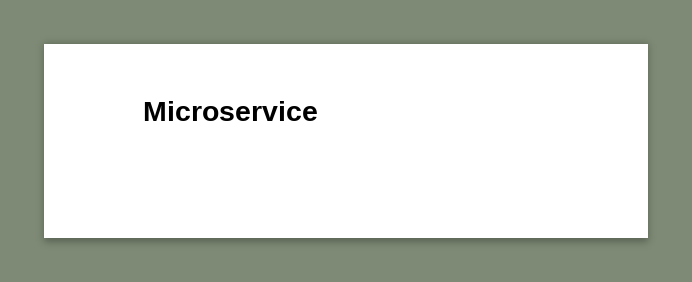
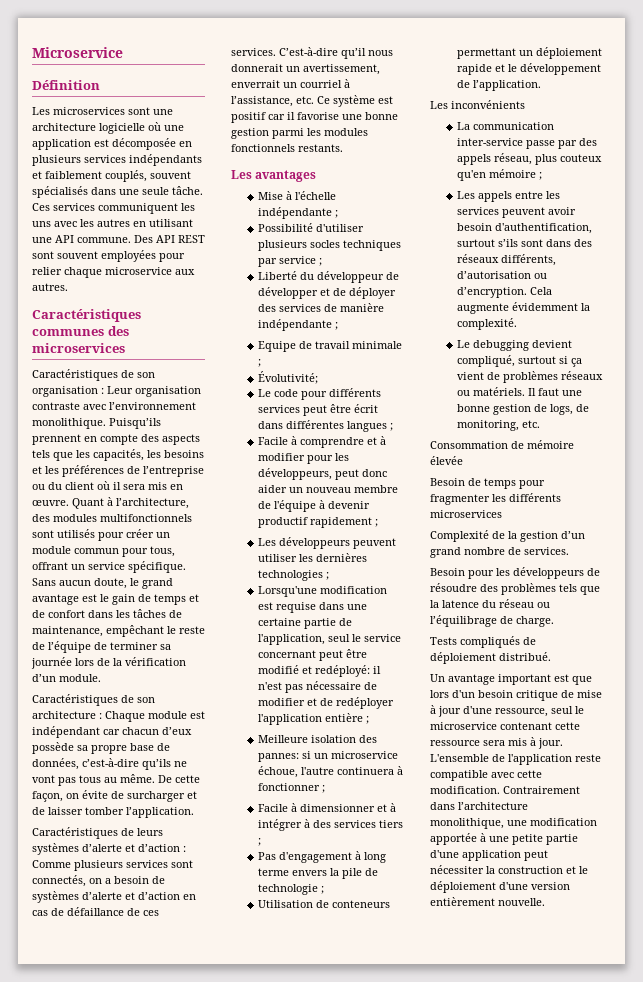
(318, 111) none -> [32,80,100,90] [32,107,173,115] [32,122,184,134] [32,138,192,150] [32,154,202,166] [32,170,191,182] [32,186,203,198] [32,203,195,214] [32,219,193,227] [32,235,205,243] [32,250,185,262] [32,267,195,278] [32,283,68,291] [32,309,141,322] [32,326,129,336] [32,343,125,353] [32,369,155,381] [32,386,201,397] [32,402,196,410] [32,418,161,429] [32,434,200,445] [32,449,204,461] [32,465,204,477] [32,481,183,490] [32,497,189,509] [32,514,192,522] [32,529,170,541] [32,546,175,557] [32,561,186,573] [32,578,173,589] [32,594,199,605] [32,609,182,618] [32,625,205,637] [32,641,171,653] [31,657,186,669] [32,674,101,682] [32,694,155,706] [32,711,205,722] [32,726,192,738] [32,742,170,754] [32,758,187,770] [32,774,200,786] [32,790,197,802] [32,807,194,818] [32,827,163,839] [32,843,186,855] [32,860,193,871] [32,875,165,887] [32,891,196,903] [32,907,159,916] [231,47,393,59] [231,64,380,75] [231,79,350,88] [231,95,393,107] [231,112,398,123] [231,128,368,139] [231,144,343,152] [231,170,317,182] [257,191,336,200] [257,207,338,219] [257,223,364,232] [257,240,401,251] [257,256,322,267] [257,271,399,283] [257,287,396,299] [257,303,384,312] [257,319,338,331] [257,341,402,352] [257,359,261,367] [257,371,318,384] [257,388,381,400] [257,404,378,416] [257,420,393,432] [257,436,386,448] [257,453,349,464] [257,468,387,480] [257,485,398,493] [257,500,370,512] [257,517,378,528] [257,537,396,549] [257,553,367,562] [257,570,329,581] [257,586,387,597] [257,602,367,613] [257,618,352,629] [257,634,401,645] [257,649,367,661] [257,665,381,677] [257,681,377,693] [257,697,394,709] [257,713,369,725] [257,735,377,743] [257,751,398,762] [257,766,403,778] [257,783,325,793] [257,803,396,812] [257,819,403,831] [257,838,261,846] [257,851,386,863] [257,868,378,879] [257,884,324,895] [257,900,390,908] [456,47,602,59] [456,63,601,75] [456,80,541,91] [430,100,525,109] [456,122,554,130] [456,138,597,149] [456,153,602,165] [456,169,542,181] [456,191,560,202] [456,207,576,218] [456,223,592,234] [456,239,592,247] [456,254,556,266] [456,271,547,279] [456,287,552,298] [456,302,590,314] [456,318,517,330] [456,340,572,351] [456,355,582,367] [456,371,603,383] [456,387,582,396] [456,404,589,415] [456,420,540,431] [430,440,574,449] [430,456,463,465] [430,478,545,489] [430,493,561,505] [430,510,502,518] [430,530,585,542] [430,547,569,558] [430,567,600,579] [430,583,600,595] [430,599,550,608] [430,615,554,627] [430,636,536,648] [430,652,551,664] [430,674,592,685] [430,690,602,701] [430,705,584,717] [430,722,580,730] [430,737,563,749] [430,754,601,765] [430,770,542,781] [430,786,580,794] [430,802,528,810] [430,818,597,829] [430,833,578,845] [430,850,548,861] [430,865,588,874] [430,881,570,893] [430,897,545,906] // Définition // Les microservices sont une architecture logicielle où une application est décomposée en plusieurs services indépendants et faiblement couplés, souvent spécialisés dans une seule tâche. Ces services communiquent les uns avec les autres en utilisant une API commune. Des API REST sont souvent employées pour relier chaque microservice aux autres. // Caractéristiques communes des microservices // Caractéristiques de son organisation : Leur organisation contraste avec l’environnement monolithique. Puisqu’ils prennent en compte des aspects tels que les capacités, les besoins et les préférences de l’entreprise ou du client où il sera mis en œuvre. Quant à l’architecture, des modules multifonctionnels sont utilisés pour créer un module commun pour tous, offrant un service spécifique. Sans aucun doute, le grand avantage est le gain de temps et de confort dans les tâches de maintenance, empêchant le reste de l’équipe de terminer sa journée lors de la vérification d’un module. // Caractéristiques de son architecture : Chaque module est indépendant car chacun d’eux possède sa propre base de données, c’est-à-dire qu’ils ne vont pas tous au même. De cette façon, on évite de surcharger et de laisser tomber l’application. // Caractéristiques de leurs systèmes d’alerte et d’action : Comme plusieurs services sont connectés, on a besoin de systèmes d’alerte et d’action en cas de défaillance de ces services. C’est-à-dire qu’il nous donnerait un avertissement, enverrait un courriel à l’assistance, etc. Ce système est positif car il favorise une bonne gestion parmi les modules fonctionnels restants. // Les avantages // Mise à l'échelle indépendante ; // Possibilité d'utiliser plusieurs socles techniques par service ; // Liberté du développeur de développer et de déployer des services de manière indépendante ; // Equipe de travail minimale ; // Évolutivité; // Le code pour différents services peut être écrit dans différentes langues ; // Facile à comprendre et à modifier pour les développeurs, peut donc aider un nouveau membre de l'équipe à devenir productif rapidement ; // Les développeurs peuvent utiliser les dernières technologies ; // Lorsqu'une modification est requise dans une certaine partie de l'application, seul le service concernant peut être modifié et redéployé: il n'est pas nécessaire de modifier et de redéployer l'application entière ; // Meilleure isolation des pannes: si un microservice échoue, l'autre continuera à fonctionner ; // Facile à dimensionner et à intégrer à des services tiers ; // Pas d'engagement à long terme envers la pile de technologie ; // Utilisation de conteneurs permettant un déploiement rapide et le développement de l’application. // Les inconvénients // La communication inter-service passe par des appels réseau, plus couteux qu'en mémoire ; // Les appels entre les services peuvent avoir besoin d'authentification, surtout s’ils sont dans des réseaux différents, d’autorisation ou d’encryption. Cela augmente évidemment la complexité. // Le debugging devient compliqué, surtout si ça vient de problèmes réseaux ou matériels. Il faut une bonne gestion de logs, de monitoring, etc. // Consommation de mémoire élevée // Besoin de temps pour fragmenter les différents microservices // Complexité de la gestion d’un grand nombre de services. // Besoin pour les développeurs de résoudre des problèmes tels que la latence du réseau ou l’équilibrage de charge. // Tests compliqués de déploiement distribué. // Un avantage important est que lors d'un besoin critique de mise à jour d'une ressource, seul le microservice contenant cette ressource sera mis à jour. L'ensemble de l'application reste compatible avec cette modification. Contrairement dans l’architecture monolithique, une modification apportée à une petite partie d'une application peut nécessiter la construction et le déploiement d'une version entièrement nouvelle.

